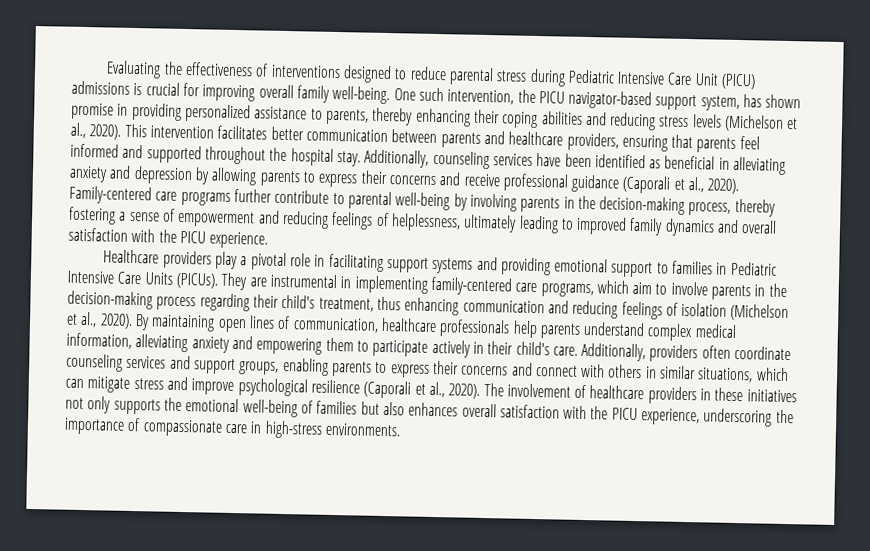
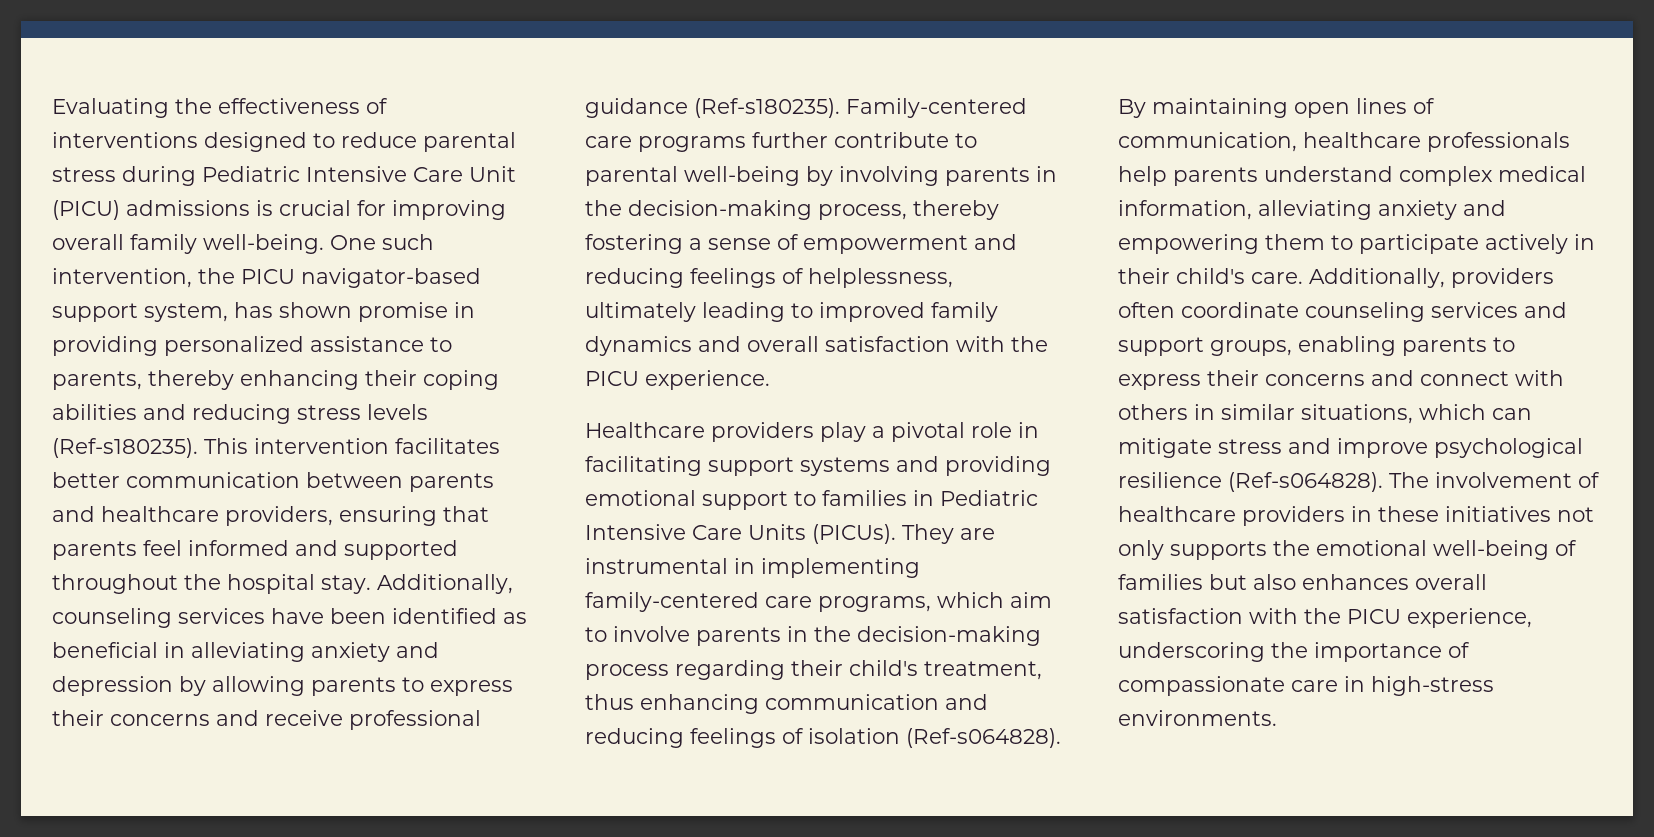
[724,114,799,132] [70,122,122,140] (Michelson et al., 2020). -> [52,438,198,458] (Ref-s180235).
[622,175,740,195] (Caporali et al., 2020). -> [694,98,840,118] (Ref-s180235).
[730,303,790,322] [66,311,133,329] (Michelson et al., 2020). -> [906,728,1061,748] (Ref-s064828).
[363,380,481,399] (Caporali et al., 2020). -> [1228,472,1383,492] (Ref-s064828).

